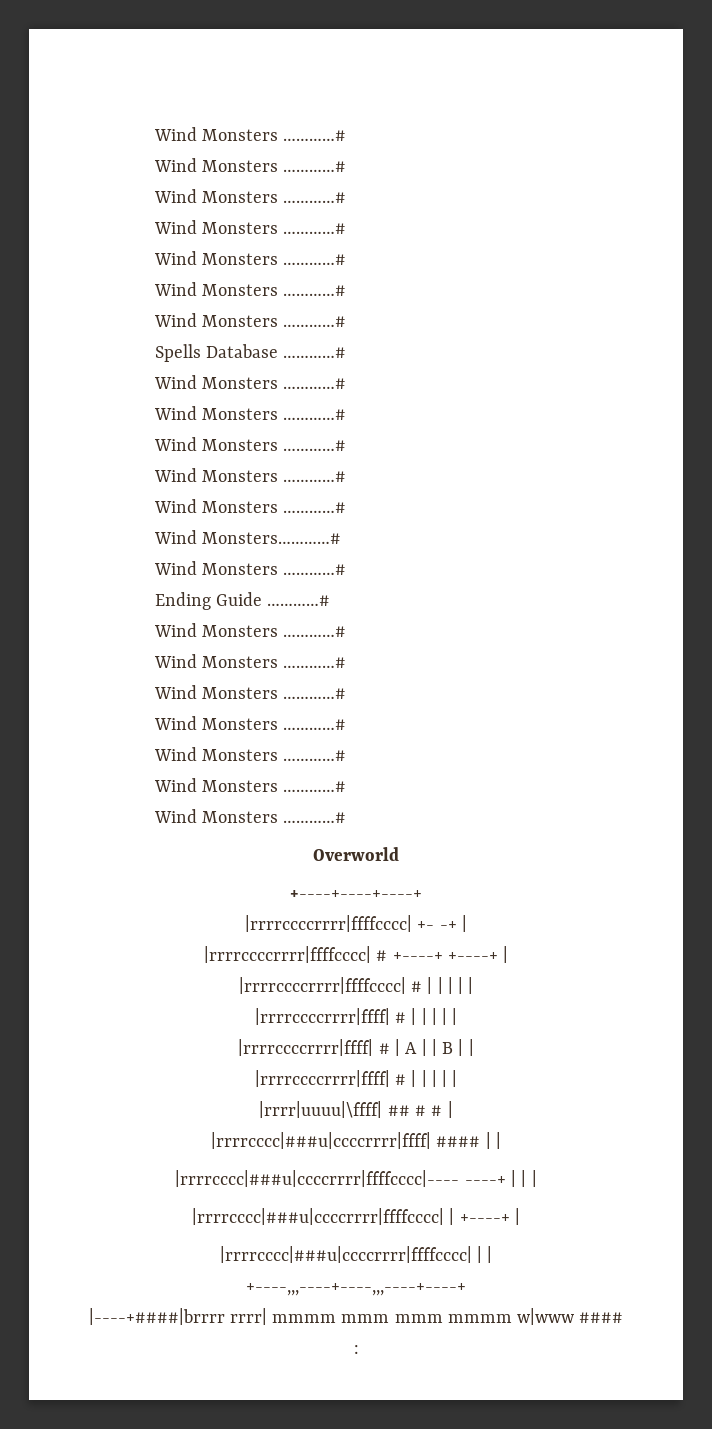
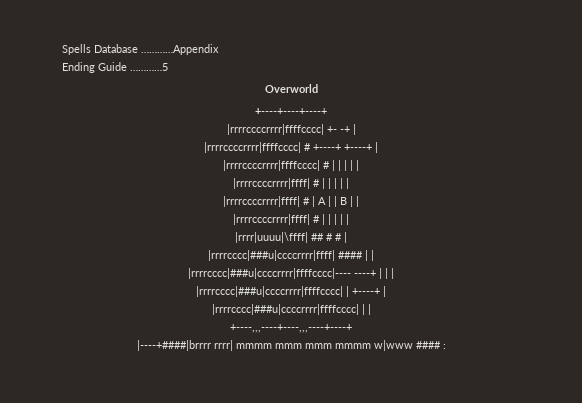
[153,127,347,141] [153,158,347,172] [153,189,347,203] [153,220,347,234] [153,251,347,265] [153,282,347,296] [153,313,347,327] [154,344,347,362] [153,375,347,389] [153,406,347,420] [153,437,347,451] [153,468,347,482] [153,499,347,513] [153,530,341,544] [153,561,347,575] [154,592,331,610] [153,623,347,637] [153,654,347,668] [153,685,347,699] [153,716,347,730] [153,747,347,761] [153,778,347,792] [153,809,347,823] Wind Monsters …………# // Wind Monsters …………# // Wind Monsters …………# // Wind Monsters …………# // Wind Monsters …………# // Wind Monsters …………# // Wind Monsters …………# // Spells Database …………# // Wind Monsters …………# // Wind Monsters …………# // Wind Monsters …………# // Wind Monsters …………# // Wind Monsters …………# // Wind Monsters…………# // Wind Monsters …………# // Ending Guide …………# // Wind Monsters …………# // Wind Monsters …………# // Wind Monsters …………# // Wind Monsters …………# // Wind Monsters …………# // Wind Monsters …………# // Wind Monsters …………# -> [61,44,219,55] [61,62,168,73] Spells Database …………Appendix // Ending Guide …………5

